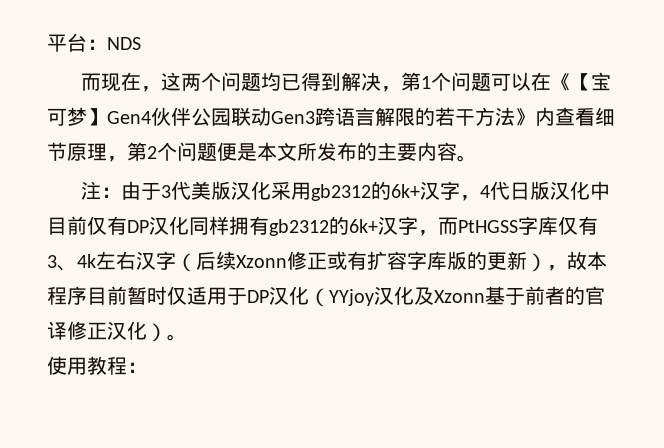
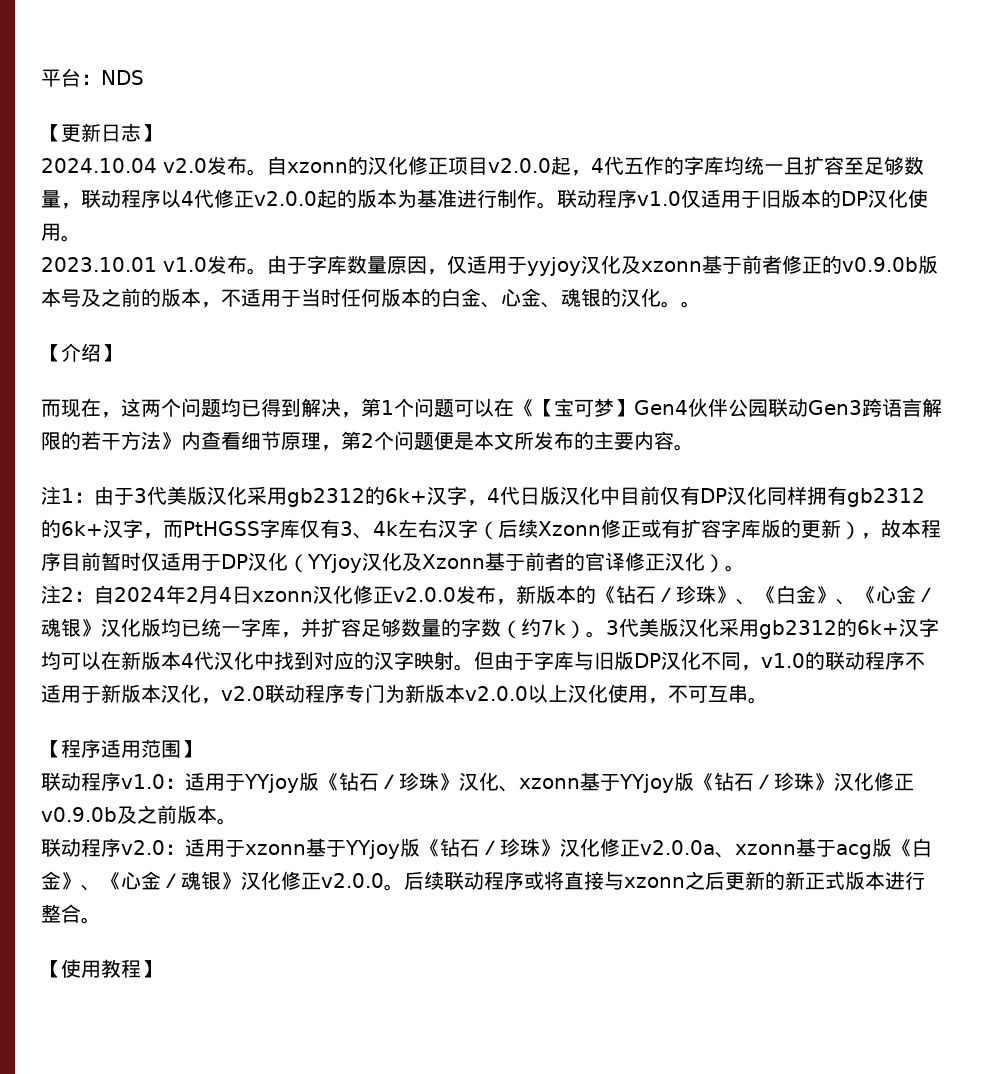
(141, 43) none -> [41,123,161,142] [41,156,924,176] [41,189,928,209] [41,223,81,242] [41,255,938,276] [41,288,701,308] [41,343,121,362] // 【更新日志】 // 2024.10.04 v2.0发布。自xzonn的汉化修正项目v2.0.0起，4代五作的字库均统一且扩容至足够数量，联动程序以4代修正v2.0.0起的版本为基准进行制作。联动程序v1.0仅适用于旧版本的DP汉化使用。 // 2023.10.01 v1.0发布。由于字库数量原因，仅适用于yyjoy汉化及xzonn基于前者修正的v0.9.0b版本号及之前的版本，不适用于当时任何版本的白金、心金、魂银的汉化。。 // 【介绍】
(101, 190) none -> [61,488,74,503] 1
(187, 337) none -> [41,585,936,605] [41,618,939,639] [41,651,925,671] [41,684,768,704] [41,739,201,758] [41,772,914,793] [41,805,237,825] [41,838,932,859] [41,871,925,891] [41,904,101,924] [41,960,61,978] 注2：自2024年2月4日xzonn汉化修正v2.0.0发布，新版本的《钻石／珍珠》、《白金》、《心金／魂银》汉化版均已统一字库，并扩容足够数量的字数（约7k）。3代美版汉化采用gb2312的6k+汉字均可以在新版本4代汉化中找到对应的汉字映射。但由于字库与旧版DP汉化不同，v1.0的联动程序不适用于新版本汉化，v2.0联动程序专门为新版本v2.0.0以上汉化使用，不可互串。 // 【程序适用范围】 // 联动程序v1.0：适用于YYjoy版《钻石／珍珠》汉化、xzonn基于YYjoy版《钻石／珍珠》汉化修正v0.9.0b及之前版本。 // 联动程序v2.0：适用于xzonn基于YYjoy版《钻石／珍珠》汉化修正v2.0.0a、xzonn基于acg版《白金》、《心金／魂银》汉化修正v2.0.0。后续联动程序或将直接与xzonn之后更新的新正式版本进行整合。 // 【
[127,362,147,373] ： -> [141,960,161,978] 】

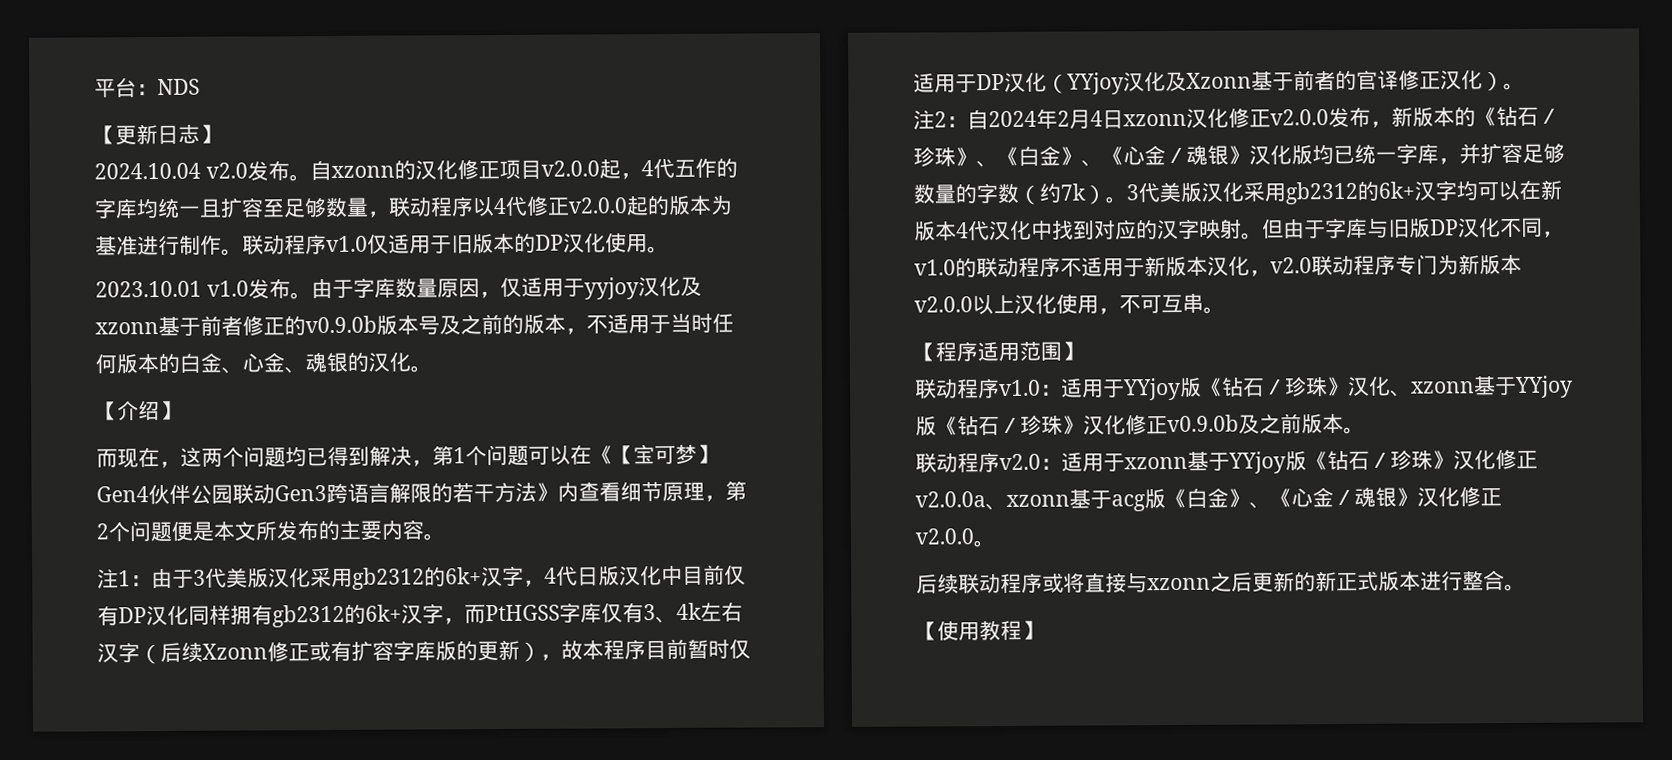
[681,301,701,308] 。 -> (432, 369) none
(404, 887) none -> (995, 544) //

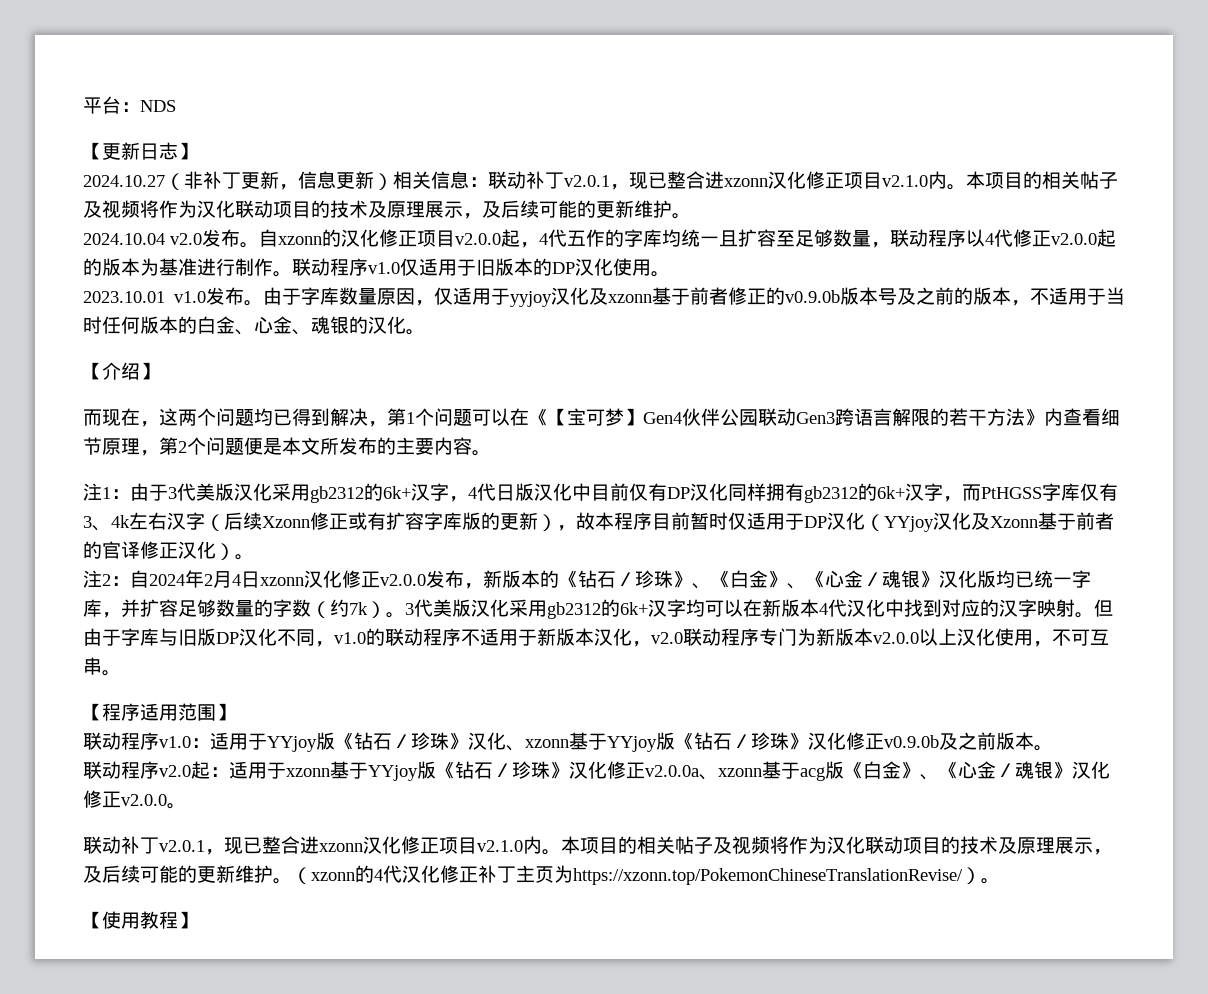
(221, 134) none -> [83,171,1118,190] [83,200,691,219] // 2024.10.27（非补丁更新，信息更新）相关信息：联动补丁v2.0.1，现已整合进xzonn汉化修正项目v2.1.0内。本项目的相关帖子及视频将作为汉化联动项目的技术及原理展示，及后续可能的更新维护。
(1041, 462) none -> [191,761,210,779] 起
[916,570,1505,594] 后续联动程序或将直接与xzonn之后更新的新正式版本进行整合 -> [83,836,1112,855] [83,865,981,885] 联动补丁v2.0.1，现已整合进xzonn汉化修正项目v2.1.0内。本项目的相关帖子及视频将作为汉化联动项目的技术及原理展示，及后续可能的更新维护。（xzonn的4代汉化修正补丁主页为https://xzonn.top/PokemonChineseTranslationRevise/）

